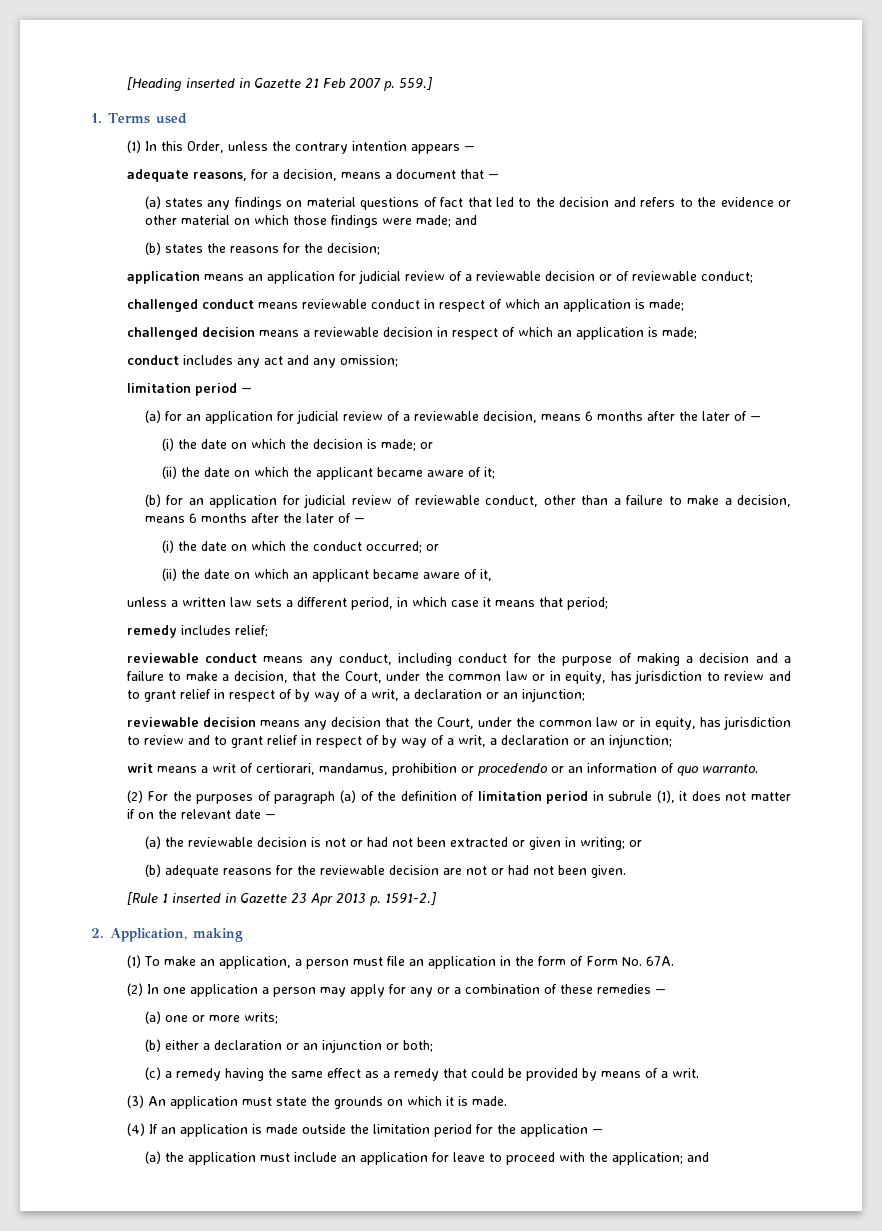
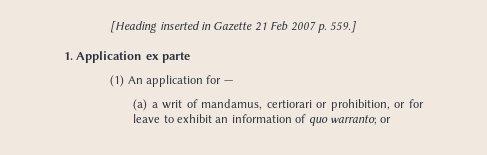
[108,113,187,124] [126,140,475,154] [126,169,499,182] [144,196,792,210] [144,215,477,228] [144,242,380,255] [126,270,753,284] [126,299,684,312] [126,327,697,340] [126,355,398,368] [126,383,252,396] [144,410,761,424] [162,438,434,451] [162,466,496,480] [144,494,792,508] [144,513,365,523] [162,540,440,553] [162,568,493,582] [126,597,608,610] [126,625,268,638] [126,653,792,666] [126,670,791,684] [126,688,585,702] [126,716,792,730] [126,734,672,748] [126,763,758,776] [126,790,791,804] [126,809,276,819] [144,836,642,850] [144,864,626,878] [126,892,436,906] [91,928,243,942] [126,955,674,969] [126,983,666,997] [144,1011,278,1024] [144,1039,433,1053] [144,1067,699,1081] [126,1095,507,1109] [126,1123,603,1137] [144,1151,709,1165] Terms used // (1) In this Order, unless the contrary intention appears — // adequate reasons, for a decision, means a document that — // (a) states any findings on material questions of fact that led to the decision and refers to the evidence or other material on which those findings were made; and // (b) states the reasons for the decision; // application means an application for judicial review of a reviewable decision or of reviewable conduct; // challenged conduct means reviewable conduct in respect of which an application is made; // challenged decision means a reviewable decision in respect of which an application is made; // conduct includes any act and any omission; // limitation period — // (a) for an application for judicial review of a reviewable decision, means 6 months after the later of — // (i) the date on which the decision is made; or // (ii) the date on which the applicant became aware of it; // (b) for an application for judicial review of reviewable conduct, other than a failure to make a decision, means 6 months after the later of — // (i) the date on which the conduct occurred; or // (ii) the date on which an applicant became aware of it, // unless a written law sets a different period, in which case it means that period; // remedy includes relief; // reviewable conduct means any conduct, including conduct for the purpose of making a decision and a failure to make a decision, that the Court, under the common law or in equity, has jurisdiction to review and to grant relief in respect of by way of a writ, a declaration or an injunction; // reviewable decision means any decision that the Court, under the common law or in equity, has jurisdiction to review and to grant relief in respect of by way of a writ, a declaration or an injunction; // writ means a writ of certiorari, mandamus, prohibition or procedendo or an information of quo warranto. // (2) For the purposes of paragraph (a) of the definition of limitation period in subrule (1), it does not matter if on the relevant date — // (a) the reviewable decision is not or had not been extracted or given in writing; or // (b) adequate reasons for the reviewable decision are not or had not been given. // [Rule 1 inserted in Gazette 23 Apr 2013 p. 1591-2.] // 2. Application, making // (1) To make an application, a person must file an application in the form of Form No. 67A. // (2) In one application a person may apply for any or a combination of these remedies — // (a) one or more writs; // (b) either a declaration or an injunction or both; // (c) a remedy having the same effect as a remedy that could be provided by means of a writ. // (3) An application must state the grounds on which it is made. // (4) If an application is made outside the limitation period for the application — // (a) the application must include an application for leave to proceed with the application; and -> [76,51,191,63] [110,75,233,87] [133,99,425,111] [133,114,392,126] Application ex parte // (1) An application for — // (a) a writ of mandamus, certiorari or prohibition, or for leave to exhibit an information of quo warranto; or

